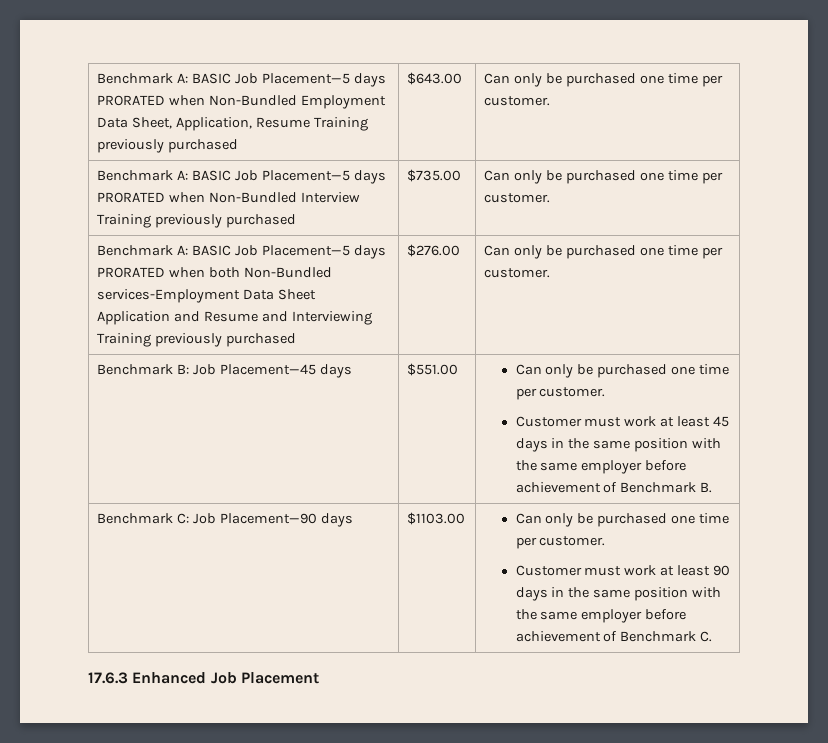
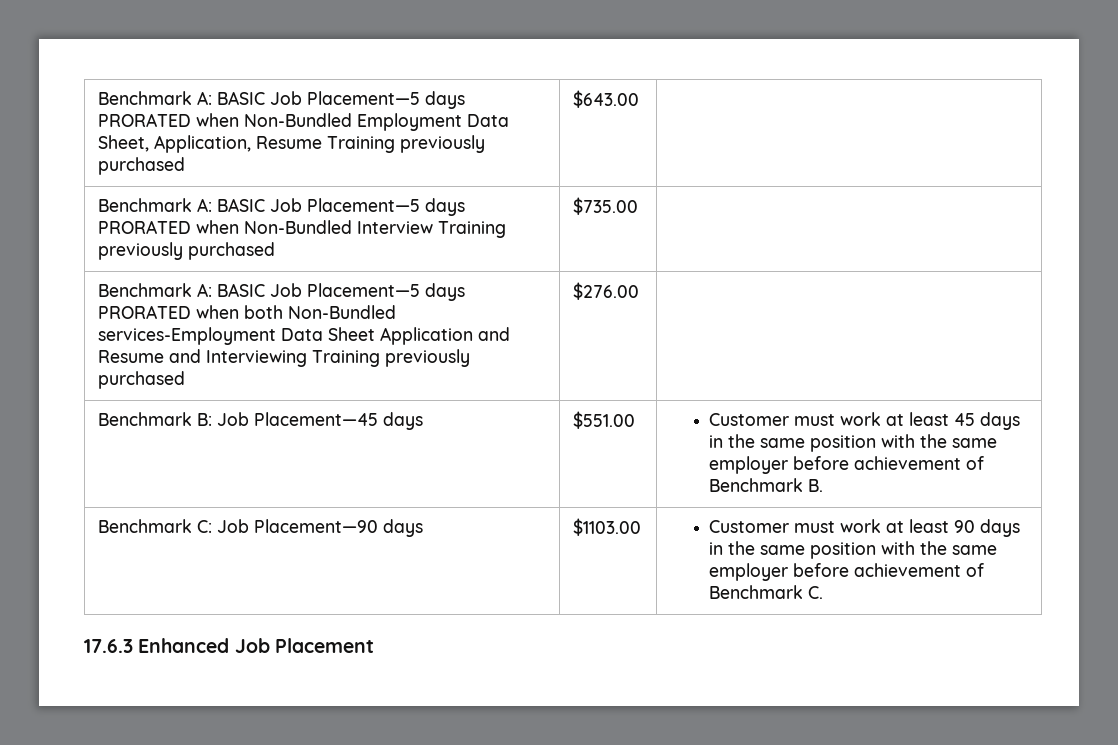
[484,73,723,87] [484,96,551,106] Can only be purchased one time per customer. -> (639, 99) none
[484,170,723,184] [484,193,551,203] Can only be purchased one time per customer. -> (638, 206) none
[484,245,723,259] [484,268,551,278] Can only be purchased one time per customer. -> (639, 291) none
[515,364,730,378] [515,387,606,400] Can only be purchased one time per customer. // -> (635, 420) none
[515,513,730,527] [515,536,606,549] Can only be purchased one time per customer. // -> (641, 527) none

